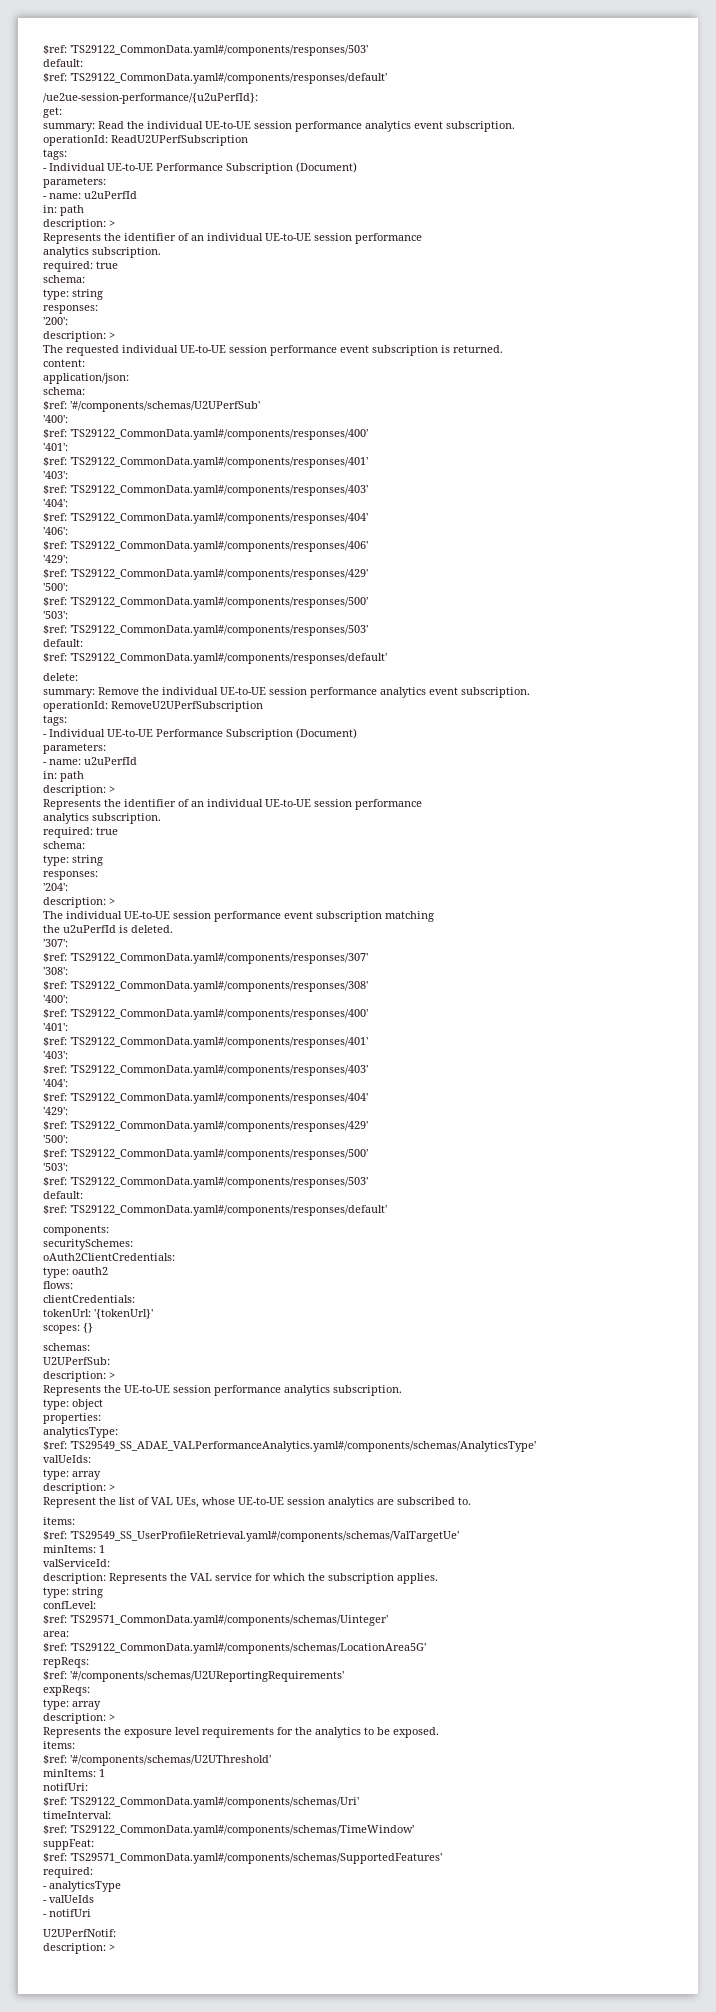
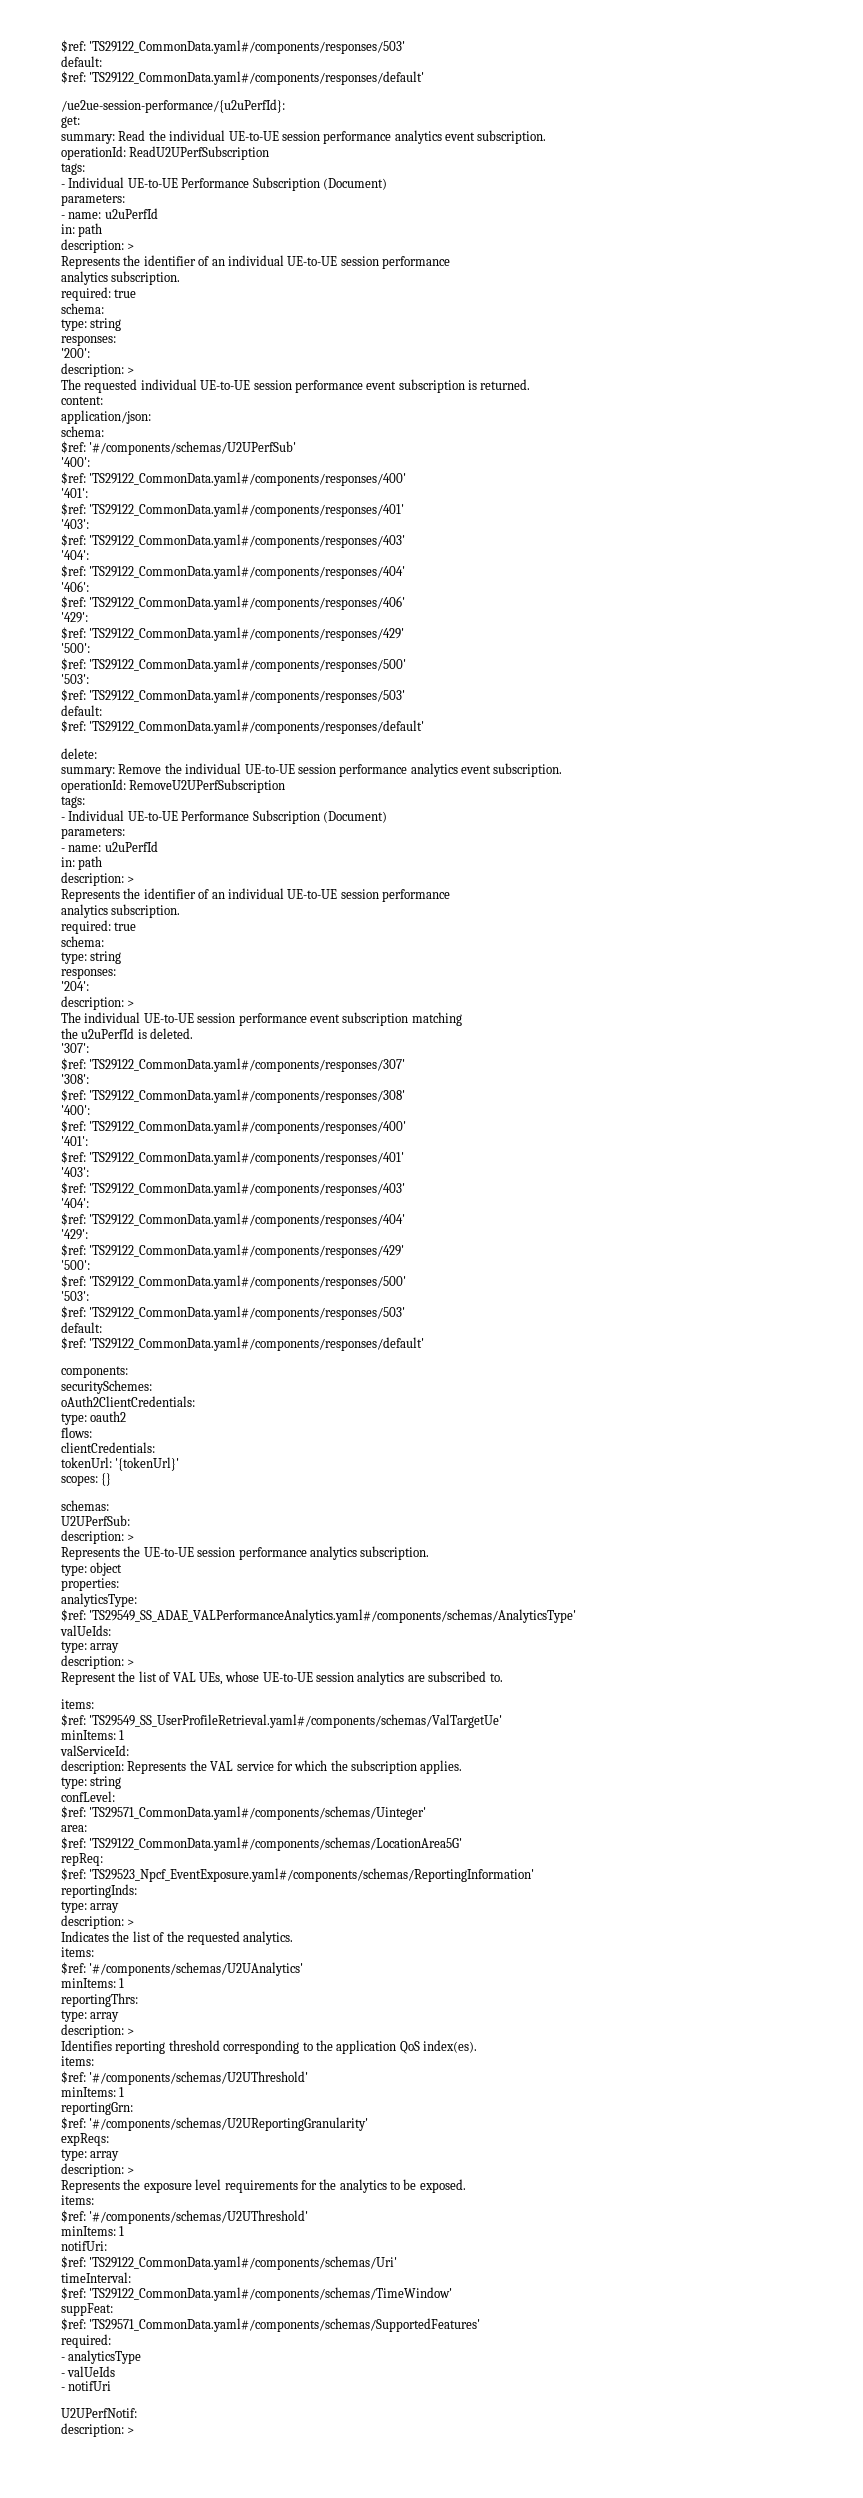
[43,1657,89,1668] [43,1671,344,1682] repReqs: // $ref: '#/components/schemas/U2UReportingRequirements' -> [61,1853,103,1866] [61,1868,535,1882] [61,1884,137,1898] [61,1901,120,1913] [61,1915,135,1929] [61,1931,294,1945] [61,1947,94,1957] [61,1962,304,1976] [61,1978,125,1988] [61,1993,138,2007] [61,2010,120,2022] [61,2024,135,2038] [61,2040,477,2054] [61,2056,94,2066] [61,2071,309,2085] [61,2087,125,2097] [61,2102,133,2115] [61,2117,369,2131] repReq: // $ref: 'TS29523_Npcf_EventExposure.yaml#/components/schemas/ReportingInformation' // reportingInds: // type: array // description: > // Indicates the list of the requested analytics. // items: // $ref: '#/components/schemas/U2UAnalytics' // minItems: 1 // reportingThrs: // type: array // description: > // Identifies reporting threshold corresponding to the application QoS index(es). // items: // $ref: '#/components/schemas/U2UThreshold' // minItems: 1 // reportingGrn: // $ref: '#/components/schemas/U2UReportingGranularity'

